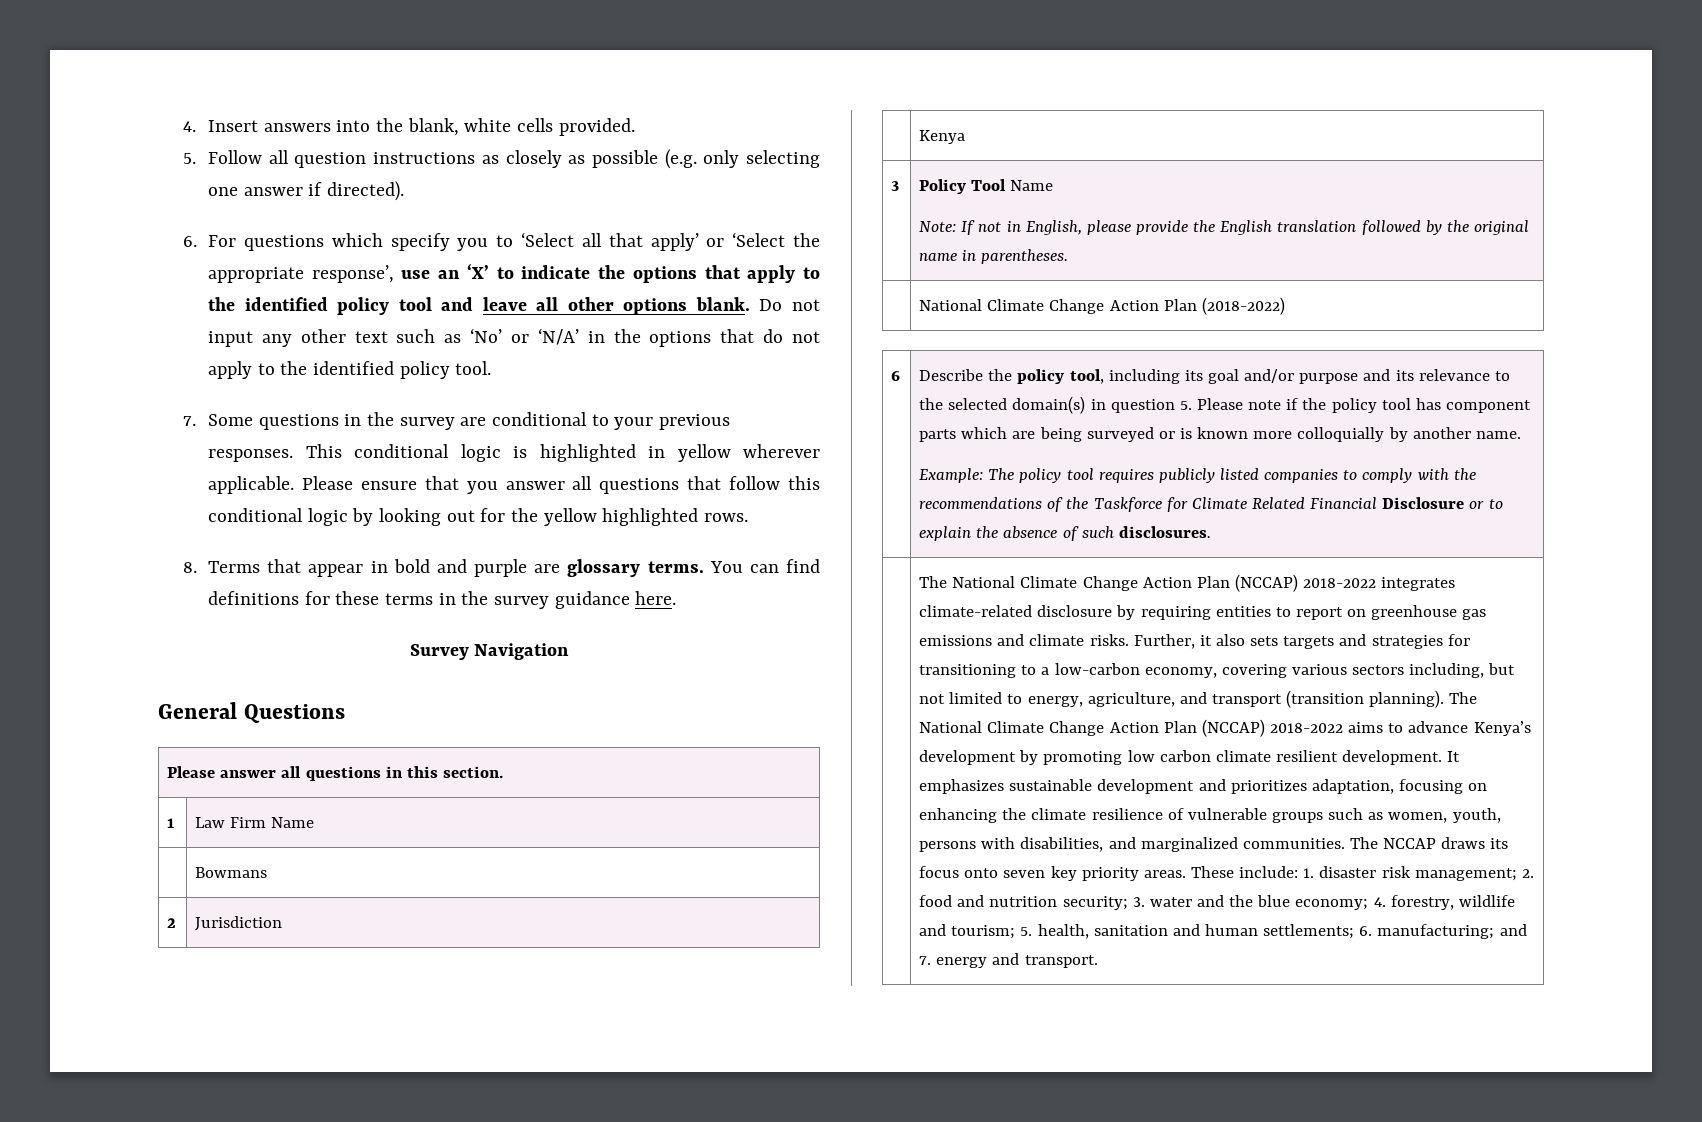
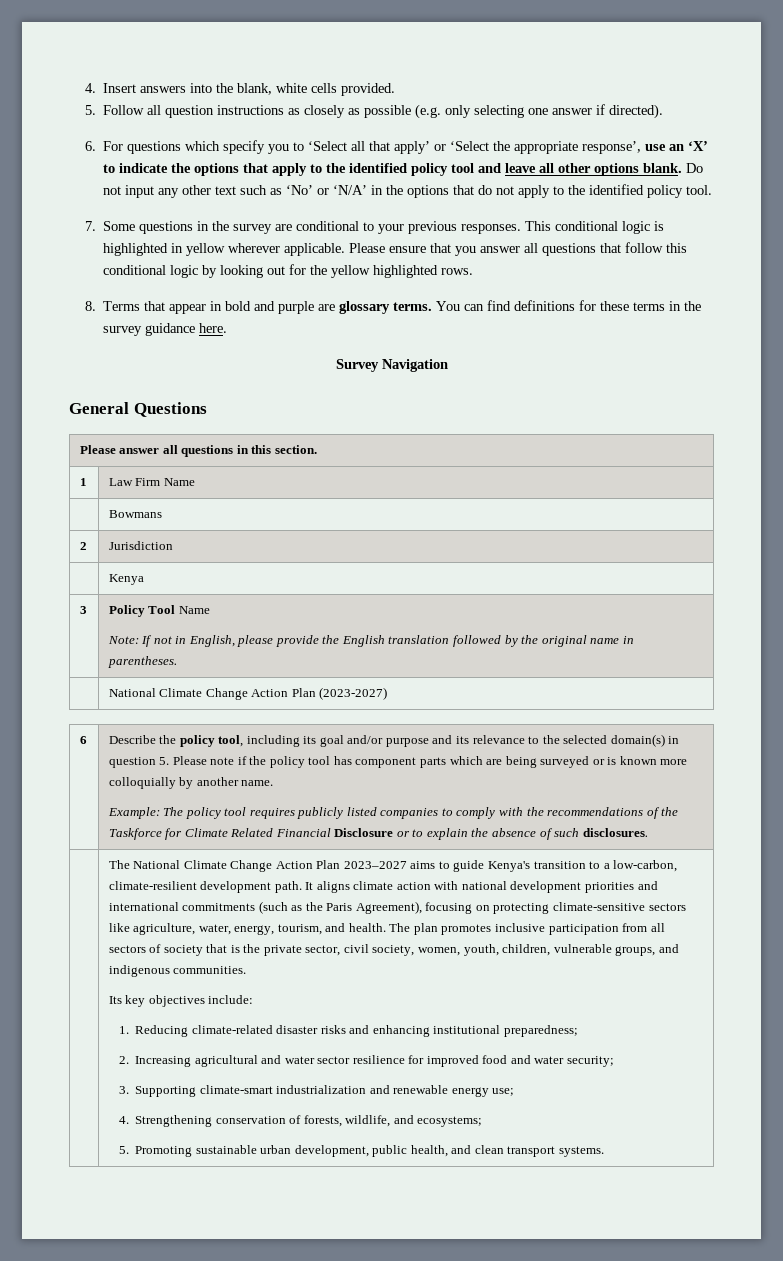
[1201,297,1285,315] (2018-2022) -> [319,687,388,700] (2023-2027)
[1235,574,1456,592] [919,605,1487,620] [919,634,1470,649] [919,663,1516,678] [919,690,1478,708] [919,719,1531,737] [919,750,1461,765] [919,779,1488,794] [919,808,1501,823] [919,837,1509,852] [919,866,1534,881] (NCCAP) 2018-2022 integrates climate-related disclosure by requiring entities to report on greenhouse gas emissions and climate risks. Further, it also sets targets and strategies for transitioning to a low-carbon economy, covering various sectors including, but not limited to energy, agriculture, and transport (transition planning). The National Climate Change Action Plan (NCCAP) 2018-2022 aims to advance Kenya’s development by promoting low carbon climate resilient development. It emphasizes sustainable development and prioritizes adaptation, focusing on enhancing the climate resilience of vulnerable groups such as women, youth, persons with disabilities, and marginalized communities. The NCCAP draws its focus onto seven key priority areas. These include: 1. disaster risk management; 2. -> [343,860,678,872] [108,881,658,893] [108,901,686,914] [108,923,665,935] [108,944,679,956] [108,965,247,977] [108,995,254,1007] [118,1025,578,1037] [118,1055,479,1067] 2023–2027 aims to guide Kenya's transition to a low-carbon, climate-resilient development path. It aligns climate action with national development priorities and international commitments (such as the Paris Agreement), focusing on protecting climate-sensitive sectors like agriculture, water, energy, tourism, and health. The plan promotes inclusive participation from all sectors of society that is the private sector, civil society, women, youth, children, vulnerable groups, and indigenous communities. // Its key objectives include: // 1. Reducing climate-related disaster risks and enhancing institutional preparedness; // 2. Increasing agricultural and water sector resilience for improved
[989,896,1058,907] nutrition -> [534,1056,565,1064] water
[1132,895,1515,910] [919,924,1527,939] [919,953,1098,968] 3. water and the blue economy; 4. forestry, wildlife and tourism; 5. health, sanitation and human settlements; 6. manufacturing; and 7. energy and transport. -> [118,1085,515,1097] [118,1115,483,1127] [118,1145,604,1157] // 3. Supporting climate-smart industrialization and renewable energy use; // 4. Strengthening conservation of forests, wildlife, and ecosystems; // 5. Promoting sustainable urban development, public health, and clean transport systems.

